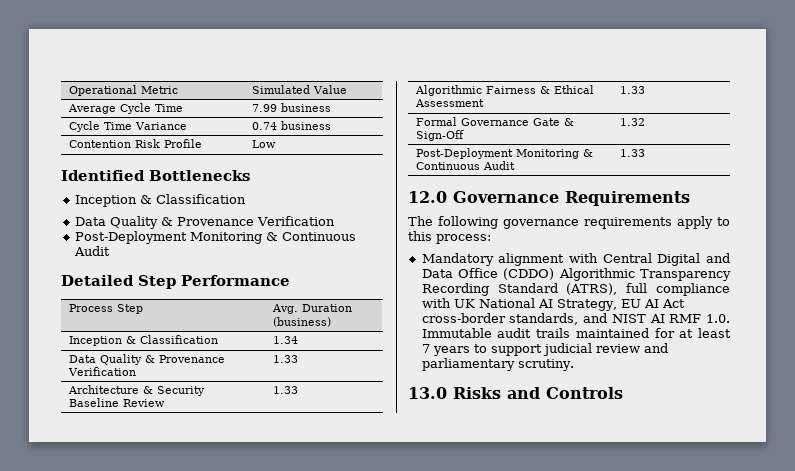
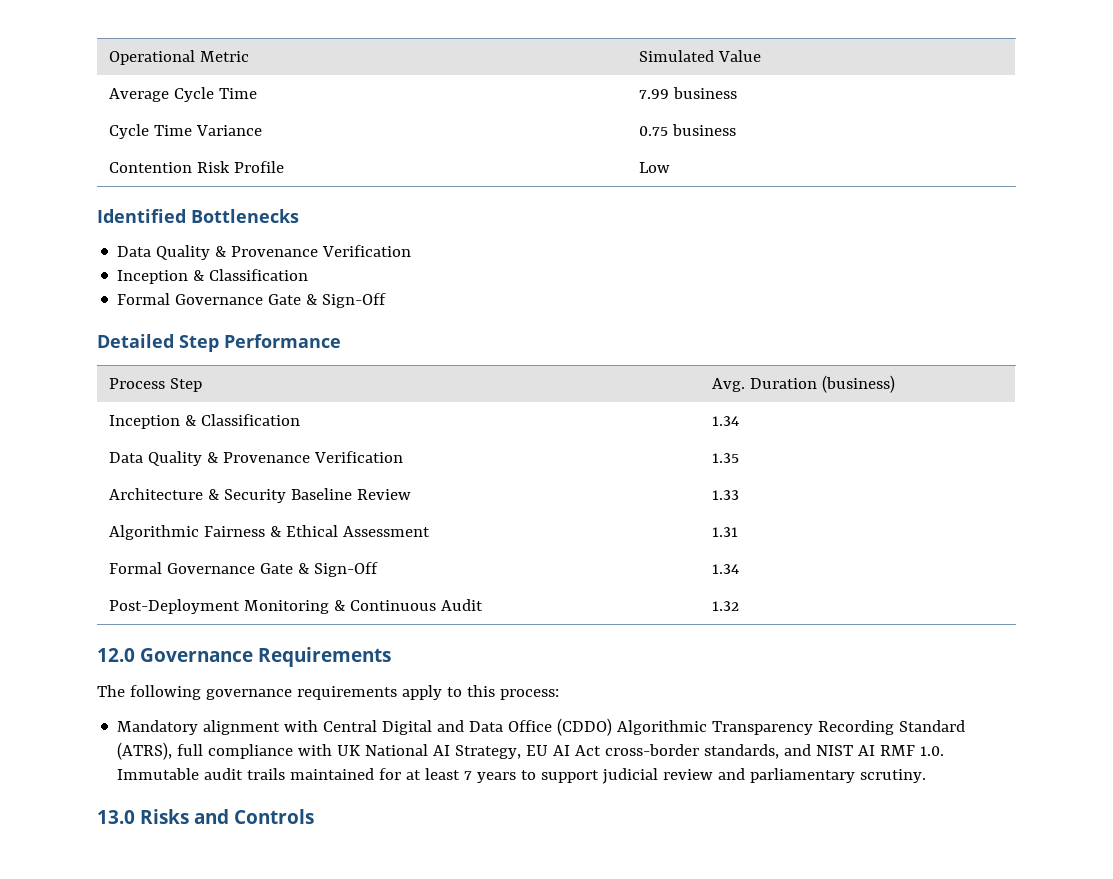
[252,122,278,130] 0.74 -> [639,126,669,136] 0.75
[74,194,246,207] // Inception & Classification -> (299, 216) none
[74,231,356,244] [73,246,110,256] Post-Deployment Monitoring & Continuous Audit -> [117,269,309,284] [117,293,387,308] Inception & Classification // Formal Governance Gate & Sign-Off
[273,355,299,363] 1.33 -> [712,453,740,463] 1.35
[620,86,646,94] 1.33 -> [712,527,739,537] 1.31
[620,118,646,126] 1.32 -> [712,564,740,574] 1.34
[620,149,646,157] 1.33 -> [712,601,740,611] 1.32

